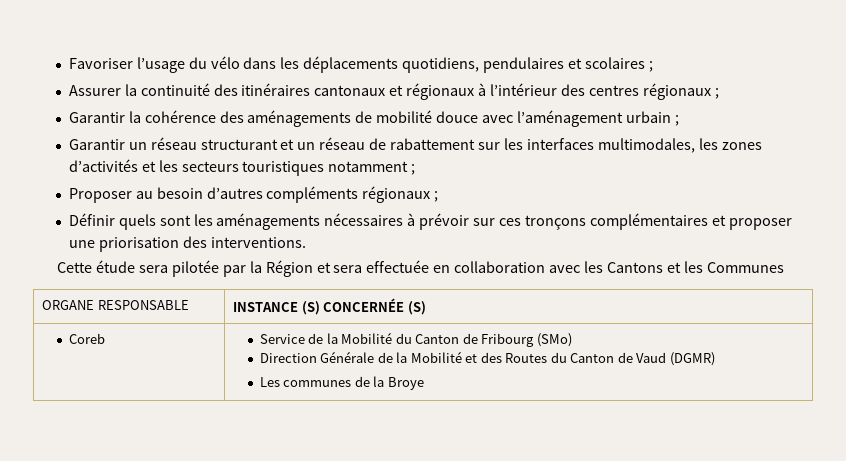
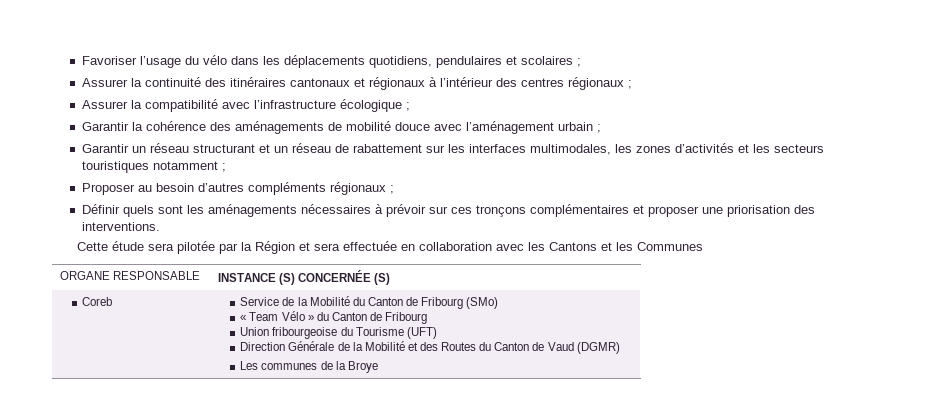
(719, 93) none -> [82,99,411,112] // Assurer la compatibilité avec l’infrastructure écologique ;
(572, 340) none -> [240,311,428,324] [240,327,437,339] // « Team Vélo » du Canton de Fribourg // Union fribourgeoise du Tourisme (UFT)

